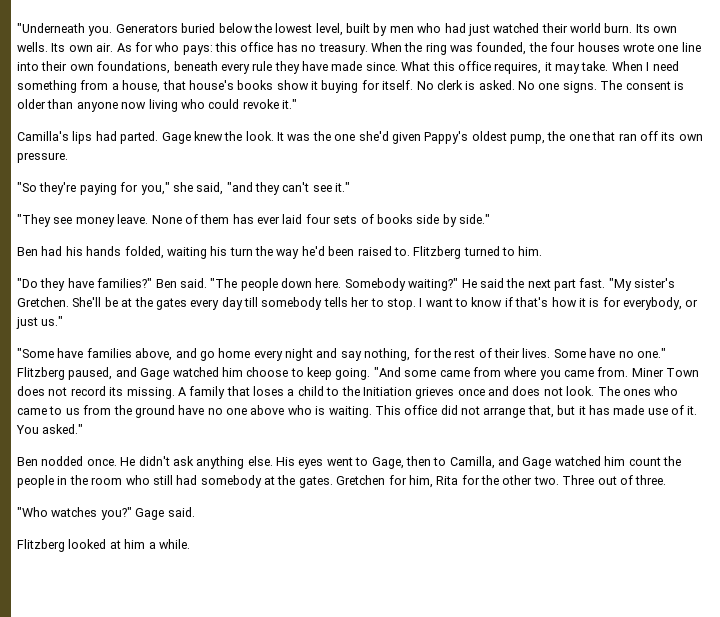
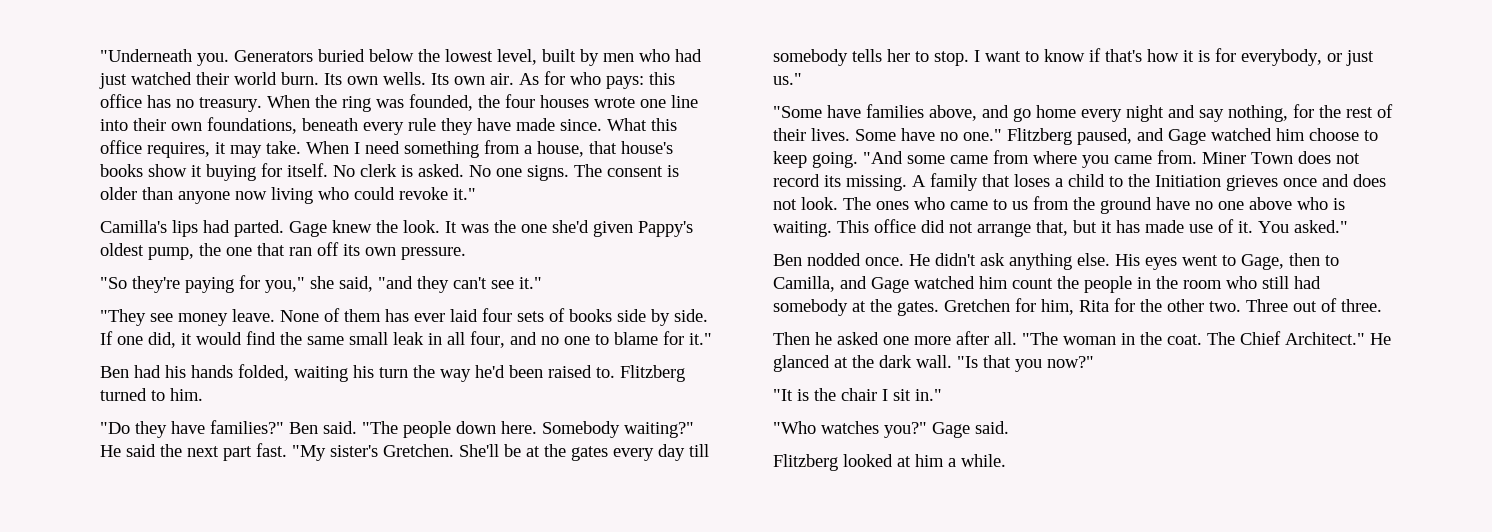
[459,214,490,224] side." -> [674,309,708,322] [100,331,712,348] side. If one did, it would find the same small leak in all four, and no one to blame for it."
(667, 480) none -> [773,331,1391,345] [773,355,1094,372] [773,388,942,401] // Then he asked one more after all. "The woman in the coat. The Chief Architect." He glanced at the dark wall. "Is that you now?" // "It is the chair I sit in."

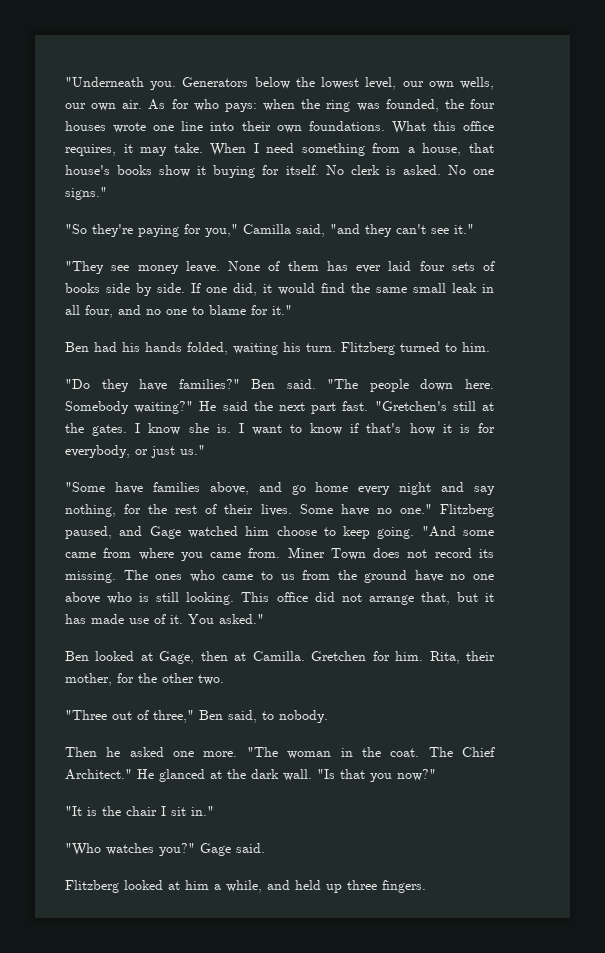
[318,49,365,62] buried -> (249, 82) none
[542,49,702,66] [99,72,449,89] built by men who had just watched their world burn. Its own wells. Its -> [402,77,495,90] [65,103,86,109] our own wells, our
[649,72,675,85] [100,94,310,112] this office has no treasury. When -> [263,99,296,111] when
[207,117,602,135] foundations, beneath every rule they have made since. -> [308,121,385,131] foundations.
[527,164,679,181] [100,187,476,204] [100,220,693,237] [100,242,466,260] signs. The consent is older than anyone now living who could revoke it." // Camilla's lips had parted. Gage knew the look. It was the one she'd given Pappy's oldest pump, the one that ran off its own pressure. -> [65,187,107,200] signs."
[310,276,334,289] she -> [243,224,291,234] Camilla
[379,365,615,382] turn the way he'd been raised to. -> [306,343,336,352] turn.
[292,444,709,461] [773,49,969,66] "My sister's Gretchen. She'll be at the gates every day till somebody tells her to stop. -> [374,401,494,411] [65,423,231,436] "Gretchen's still at the gates. I know she is.
[912,173,1386,191] [773,197,838,210] A family that loses a child to the Initiation grieves once and does not look. -> (116, 577) none
[773,221,832,237] waiting. -> [156,592,235,605] still looking.
[807,253,1339,270] [773,276,1321,293] [773,298,1109,316] nodded once. He didn't ask anything else. His eyes went to Gage, then to Camilla, and Gage watched him count the people in the room who still had somebody at the gates. Gretchen for him, Rita -> [95,651,495,664] [65,673,112,686] looked at Gage, then at Camilla. Gretchen for him. Rita, their mother,
[1246,299,1288,312] Three -> [65,710,107,720] // "Three
[1341,299,1382,312] three. -> [153,710,328,723] three," Ben said, to nobody.
[914,331,1017,345] more after all. -> [203,751,238,757] more.
[961,454,1006,467] while. -> [226,880,426,893] while, and held up three fingers.

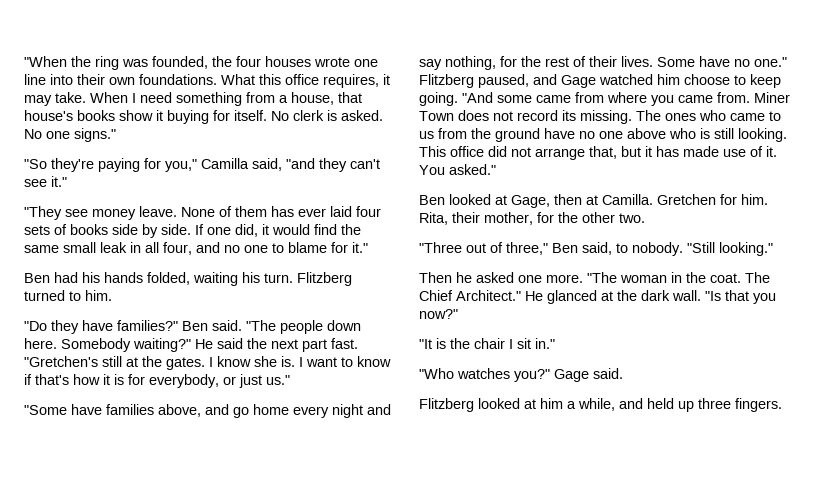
[65,77,495,90] [65,99,296,112] "Underneath you. Generators below the lowest level, our own wells, our own air. As for who pays: when -> [24,56,67,67] "When
(328, 716) none -> [687,242,773,256] "Still looking."

